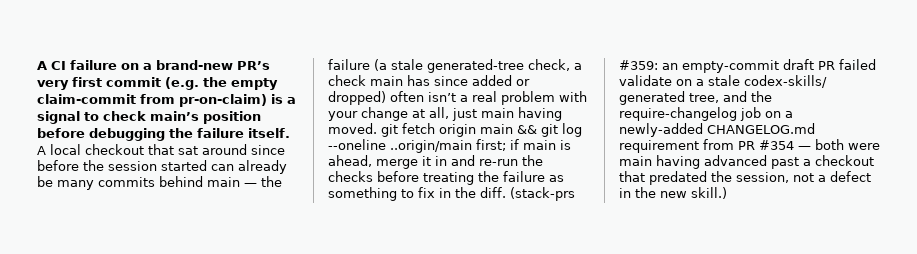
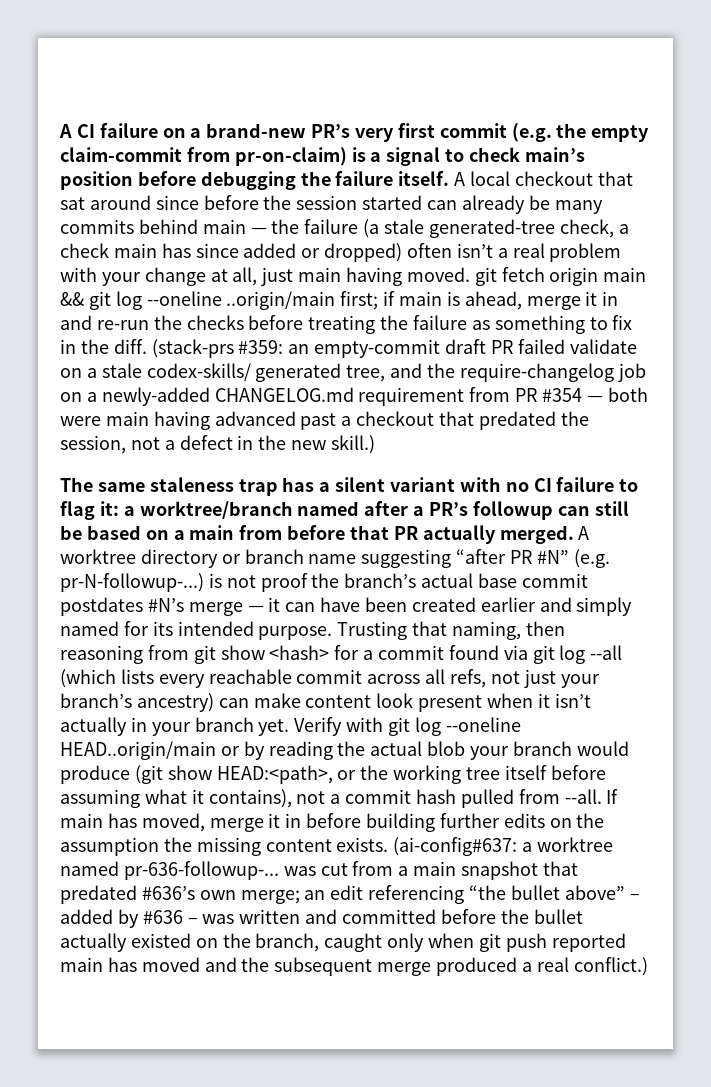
(727, 193) none -> [60,477,639,496] [60,501,629,520] [60,525,590,544] [60,549,610,568] [60,573,588,592] [60,597,633,616] [60,621,565,640] [60,645,623,664] [60,669,600,688] [60,693,591,712] [60,717,521,736] [60,741,629,760] [60,765,606,784] [60,789,619,808] [60,813,605,832] [60,837,614,856] [60,861,578,880] [60,885,640,904] [60,909,583,928] [60,933,626,952] [60,957,648,976] // The same staleness trap has a silent variant with no CI failure to flag it: a worktree/branch named after a PR’s followup can still be based on a main from before that PR actually merged. A worktree directory or branch name suggesting “after PR #N” (e.g. pr-N-followup-...) is not proof the branch’s actual base commit postdates #N’s merge — it can have been created earlier and simply named for its intended purpose. Trusting that naming, then reasoning from git show <hash> for a commit found via git log --all (which lists every reachable commit across all refs, not just your branch’s ancestry) can make content look present when it isn’t actually in your branch yet. Verify with git log --oneline HEAD..origin/main or by reading the actual blob your branch would produce (git show HEAD:<path>, or the working tree itself before assuming what it contains), not a commit hash pulled from --all. If main has moved, merge it in before building further edits on the assumption the missing content exists. (ai-config#637: a worktree named pr-636-followup-... was cut from a main snapshot that predated #636’s own merge; an edit referencing “the bullet above” – added by #636 – was written and committed before the bullet actually existed on the branch, caught only when git push reported main has moved and the subsequent merge produced a real conflict.)

